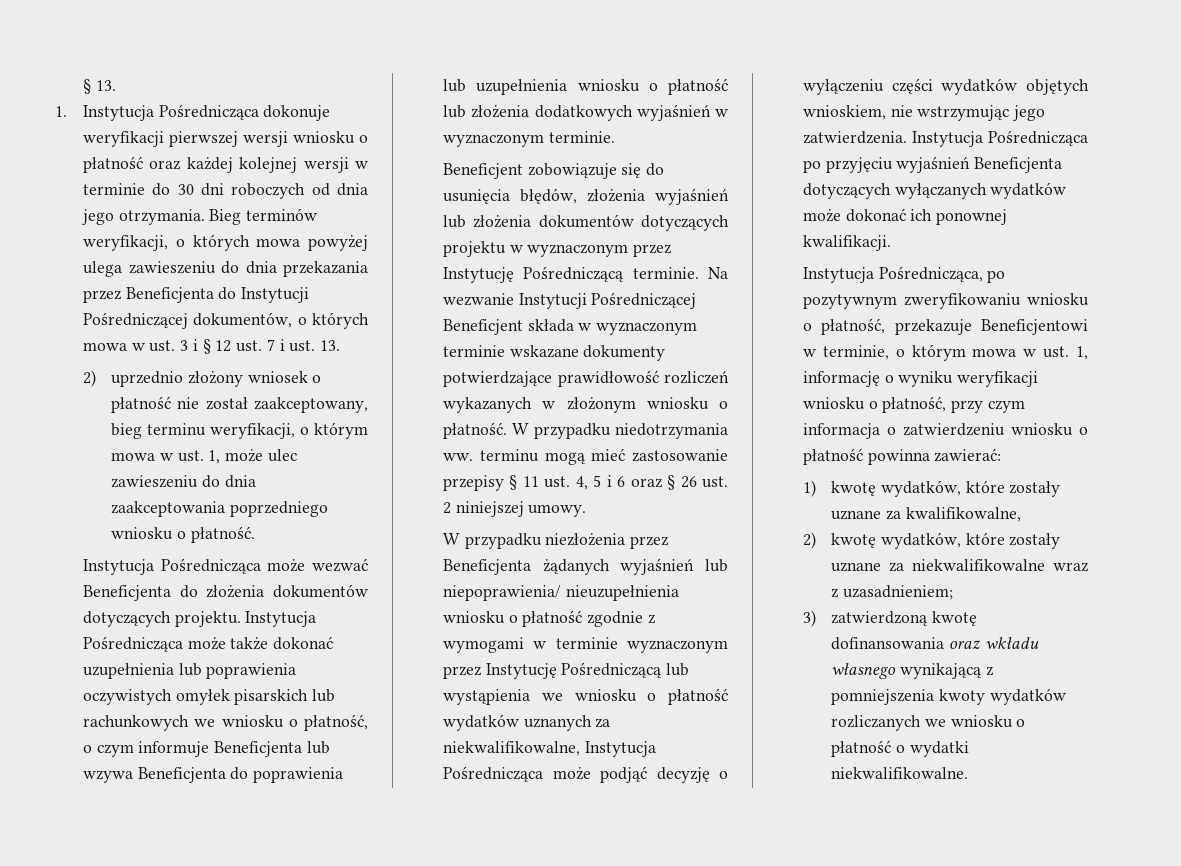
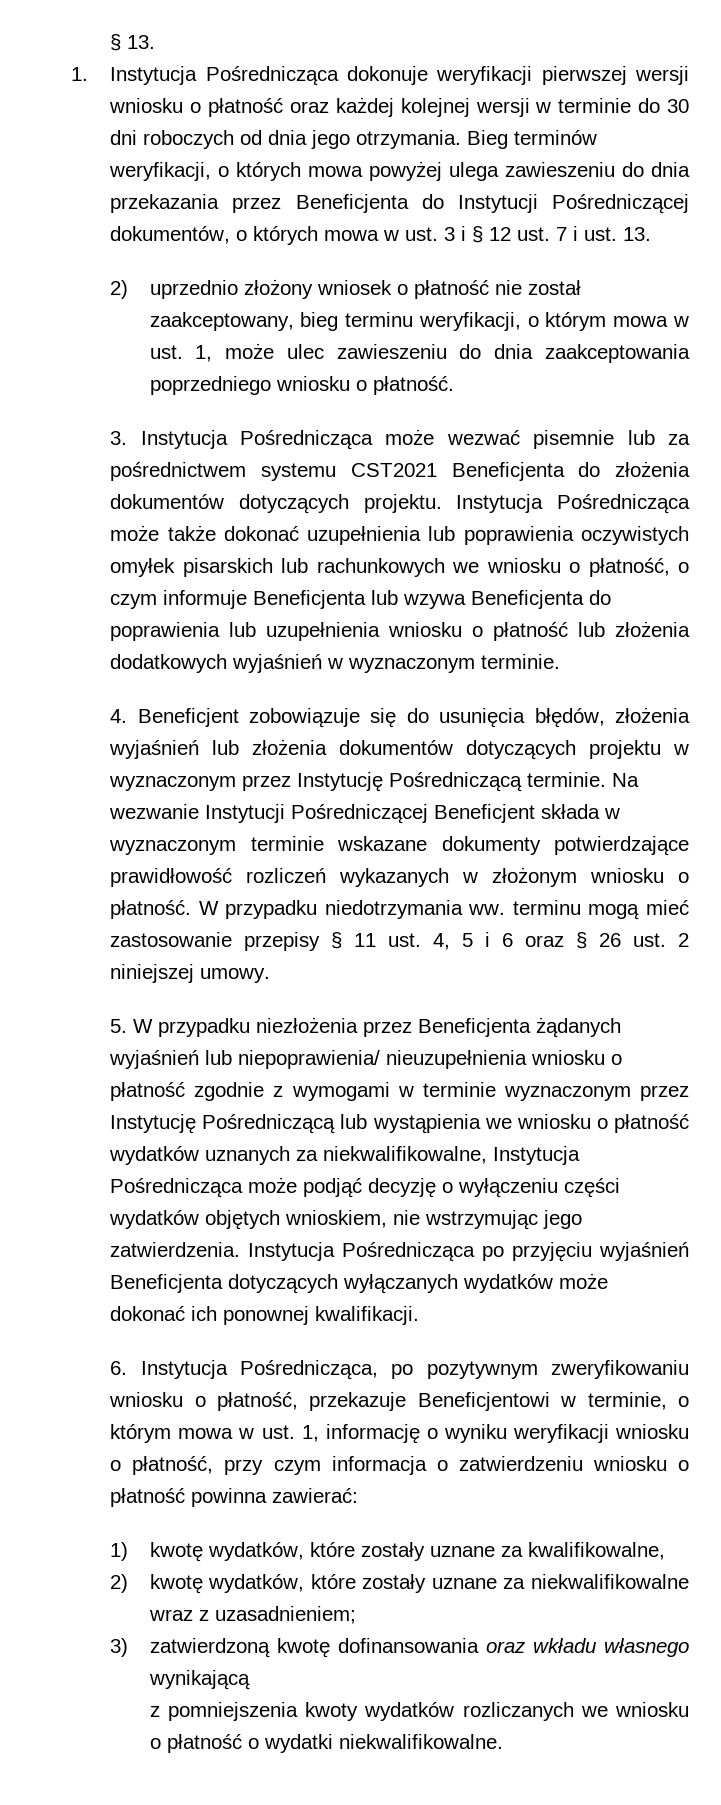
(255, 534) none -> [110,431,128,445] 3.
(368, 565) none -> [533,430,690,449] [110,462,437,481] pisemnie lub za pośrednictwem systemu CST2021
(615, 137) none -> [110,709,128,723] 4.
(587, 510) none -> [110,1019,128,1033] 5.
(892, 243) none -> [110,1361,128,1375] 6.
(982, 671) none -> (250, 1680) //

